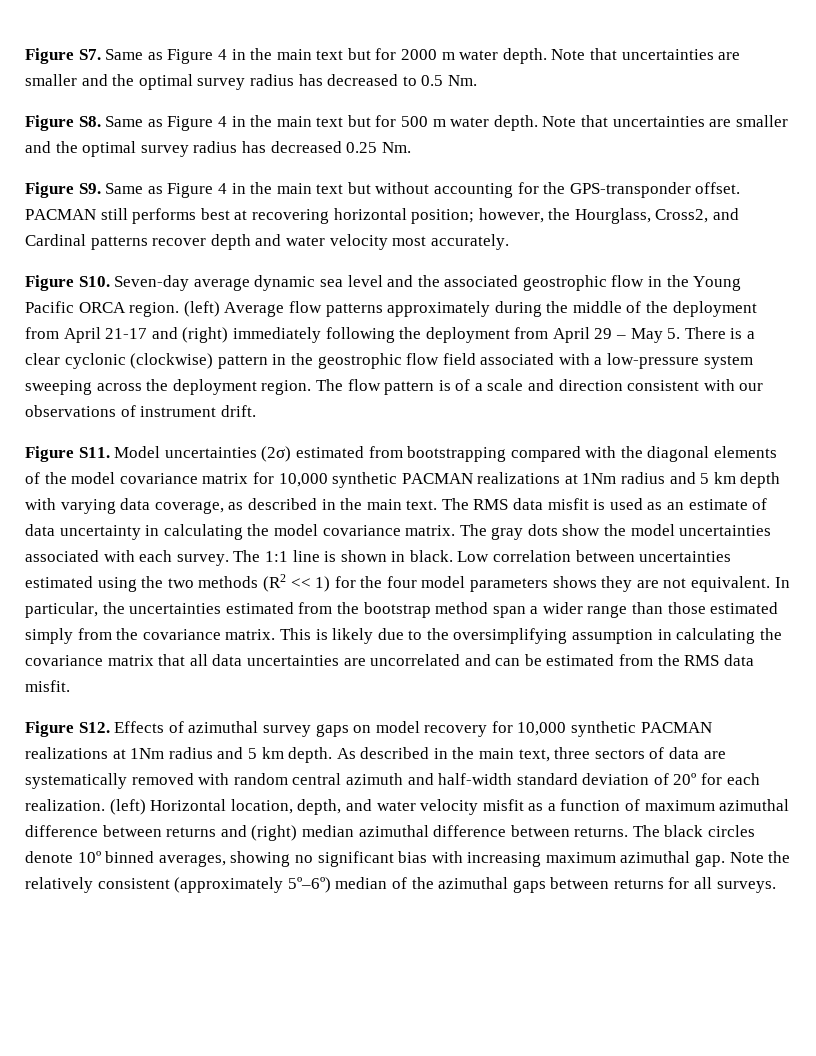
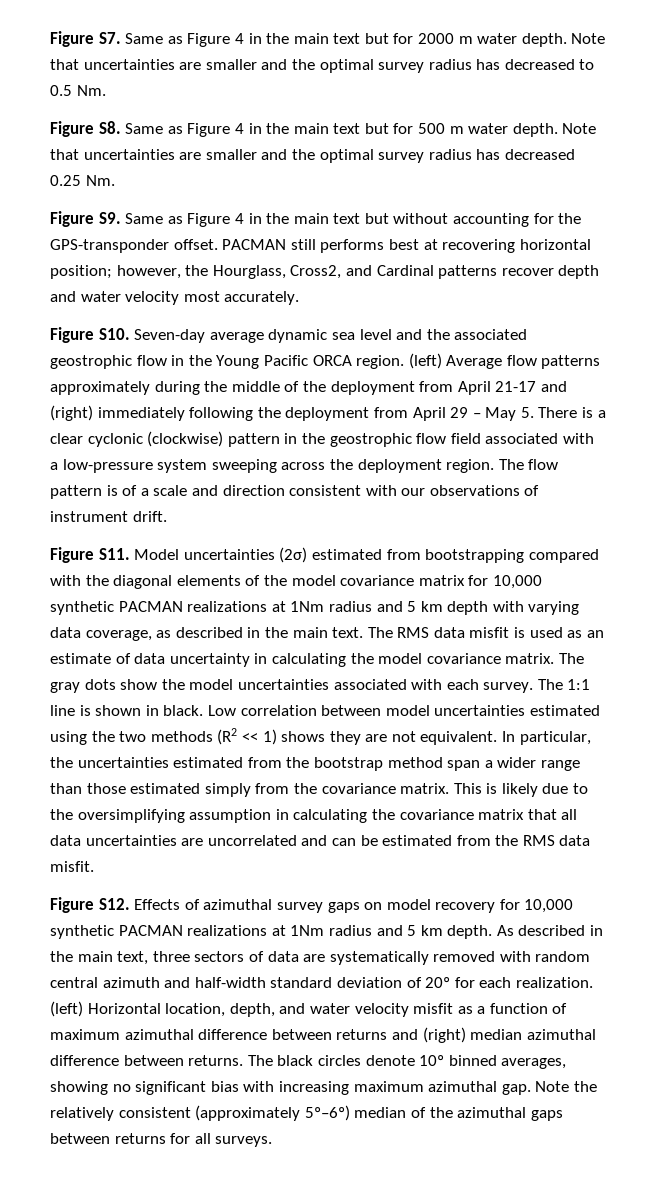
(635, 556) none -> [385,705,430,716] model
[334,576,549,592] for the four model parameters -> (277, 737) none

